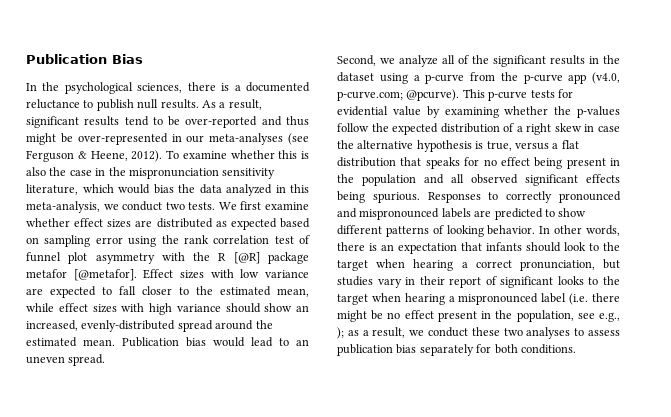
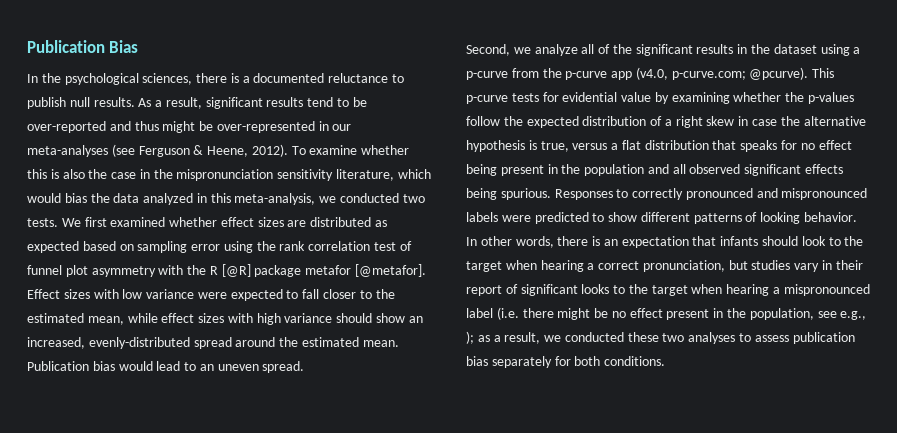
[122,201,163,211] conduct -> [340,193,400,203] conducted
[265,202,310,210] examine -> [110,217,166,227] examined
[26,288,43,295] are -> [197,292,227,299] were
[474,210,492,217] are -> [501,215,531,222] were
[428,327,468,337] conduct -> [564,332,624,342] conducted

